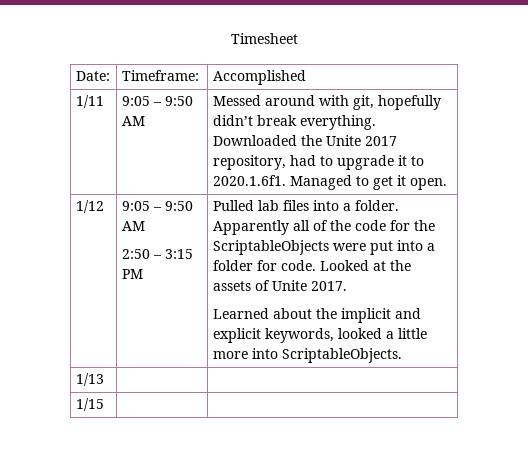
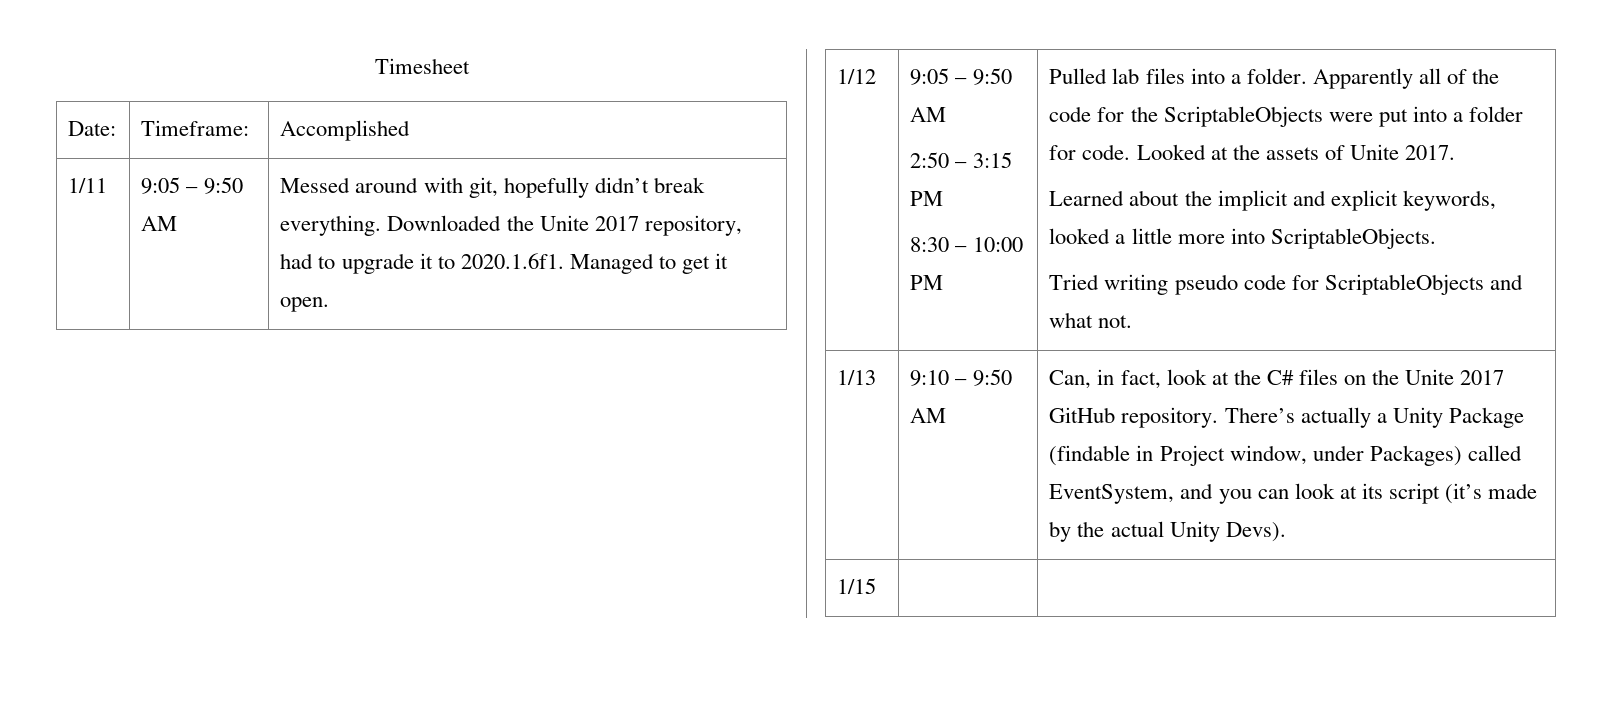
(143, 274) none -> [910,237,1023,252] [910,275,944,290] // 8:30 – 10:00 PM
[75,373,104,386] // 1/13 | | -> [1049,274,1523,295] [1049,312,1133,328] [837,370,877,385] [910,369,1012,386] [910,408,947,423] [1049,369,1505,389] [1049,407,1524,428] [1049,445,1522,466] [1049,483,1538,504] [1049,521,1286,542] // Tried writing pseudo code for ScriptableObjects and what not. // 1/13 | 9:10 – 9:50 AM | Can, in fact, look at the C# files on the Unite 2017 GitHub repository. There’s actually a Unity Package (findable in Project window, under Packages) called EventSystem, and you can look at its script (it’s made by the actual Unity Devs).

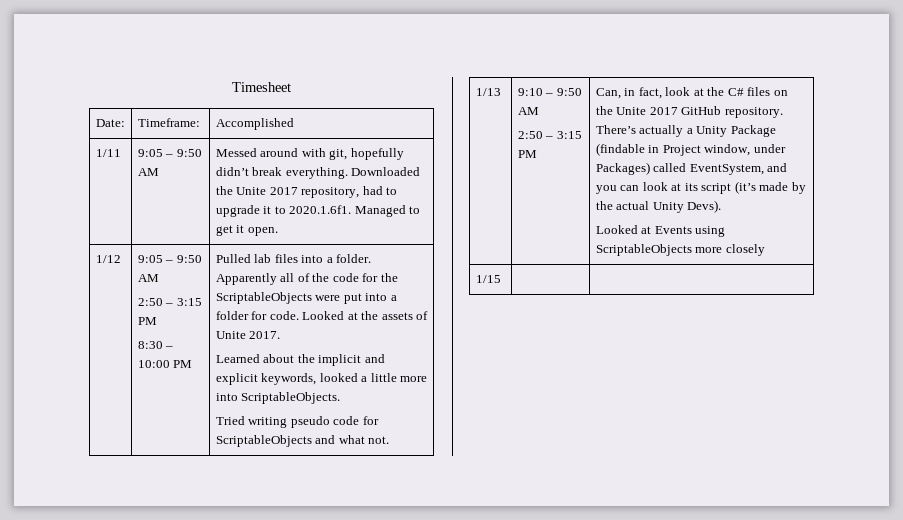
(947, 415) none -> [517,131,582,139] [517,150,537,158] // 2:50 – 3:15 PM
(1286, 532) none -> [595,225,726,237] [595,244,765,256] // Looked at Events using ScriptableObjects more closely

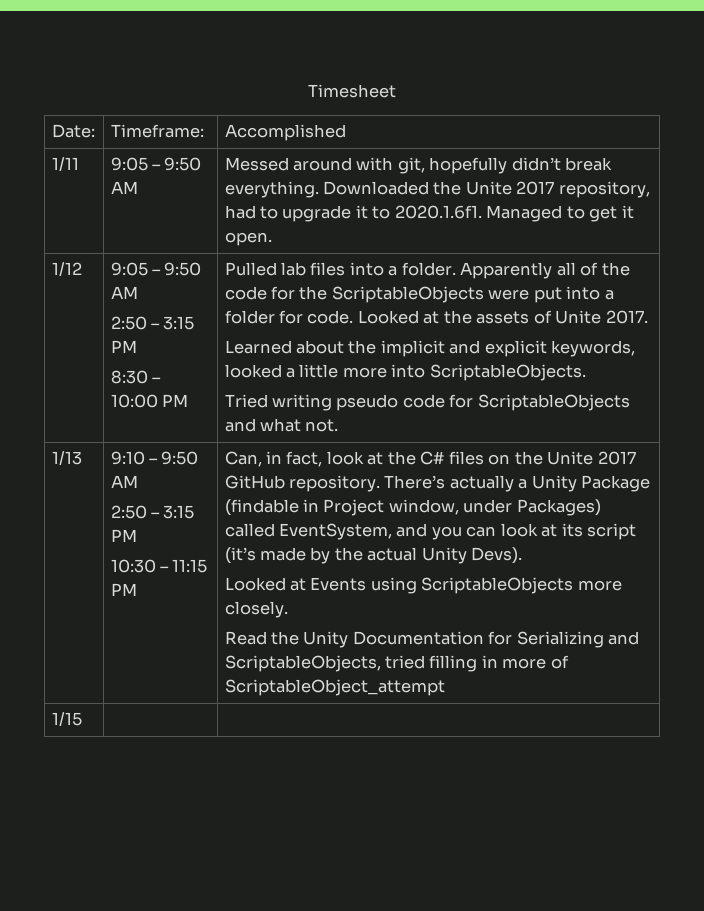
(537, 154) none -> [110,559,208,573] [110,583,137,596] // 10:30 – 11:15 PM
[725,244,765,256] closely -> [224,601,288,618] [224,631,640,648] [224,655,569,672] [224,679,445,696] closely. // Read the Unity Documentation for Serializing and ScriptableObjects, tried filling in more of ScriptableObject_attempt

